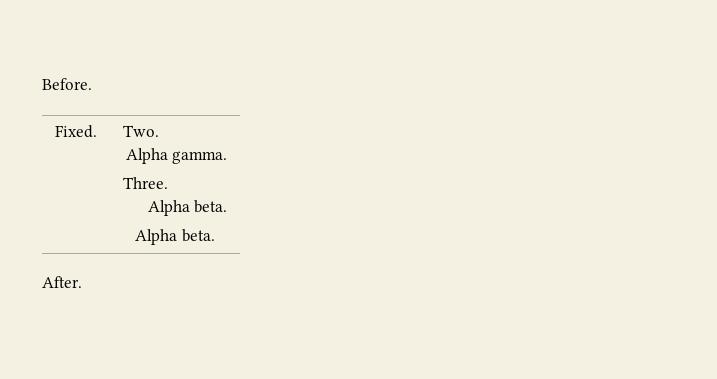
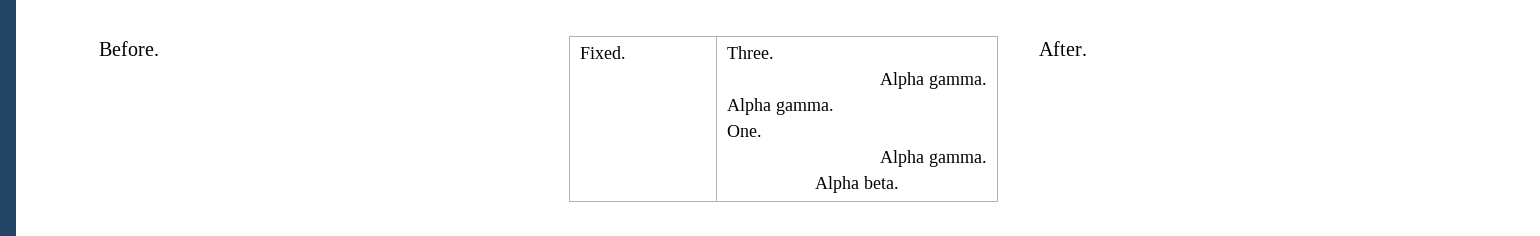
[122,125,159,137] [125,148,228,164] [122,177,168,189] [147,200,228,216] Two. // Alpha gamma. // Three. // Alpha beta. -> [727,46,775,59] [879,72,987,89] [727,98,835,115] [727,125,763,137] [879,150,987,167] Three. // Alpha gamma. // Alpha gamma. // One. // Alpha gamma.

